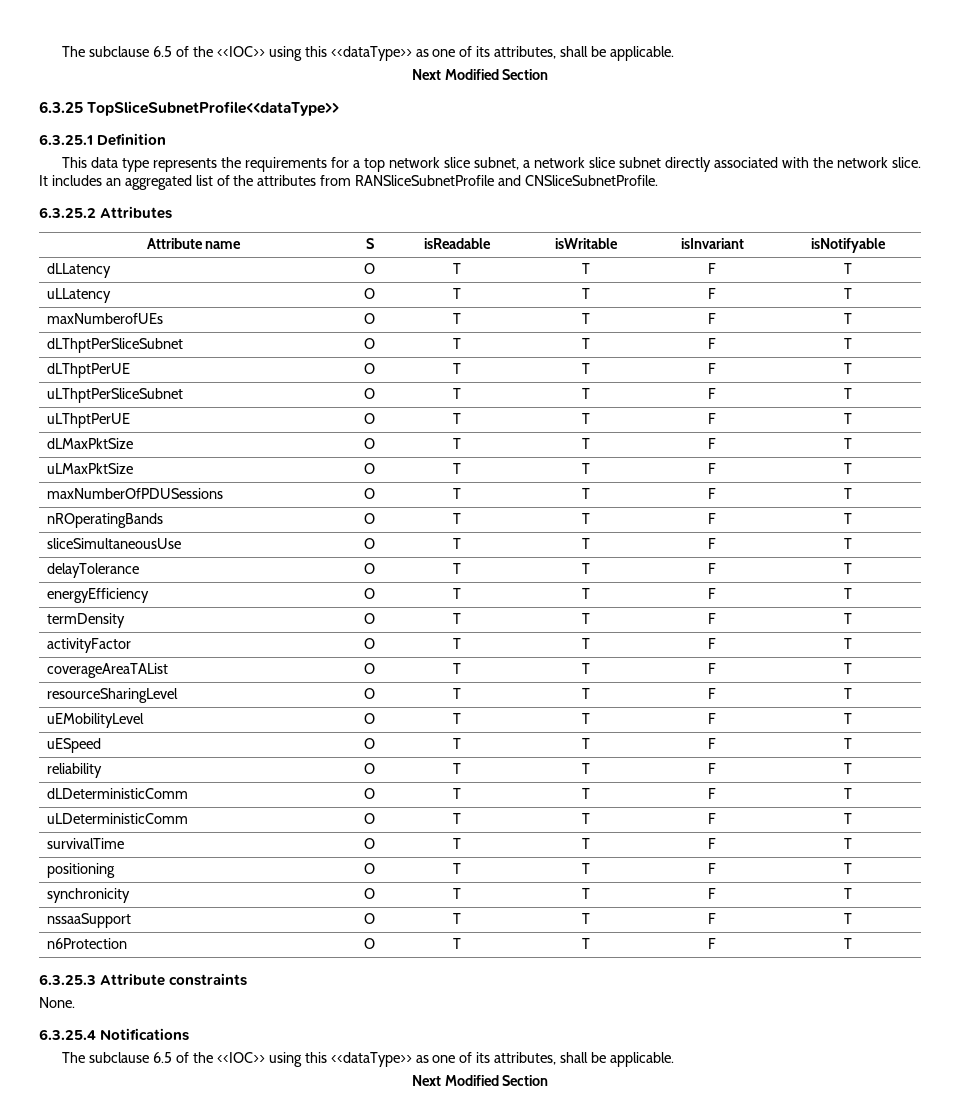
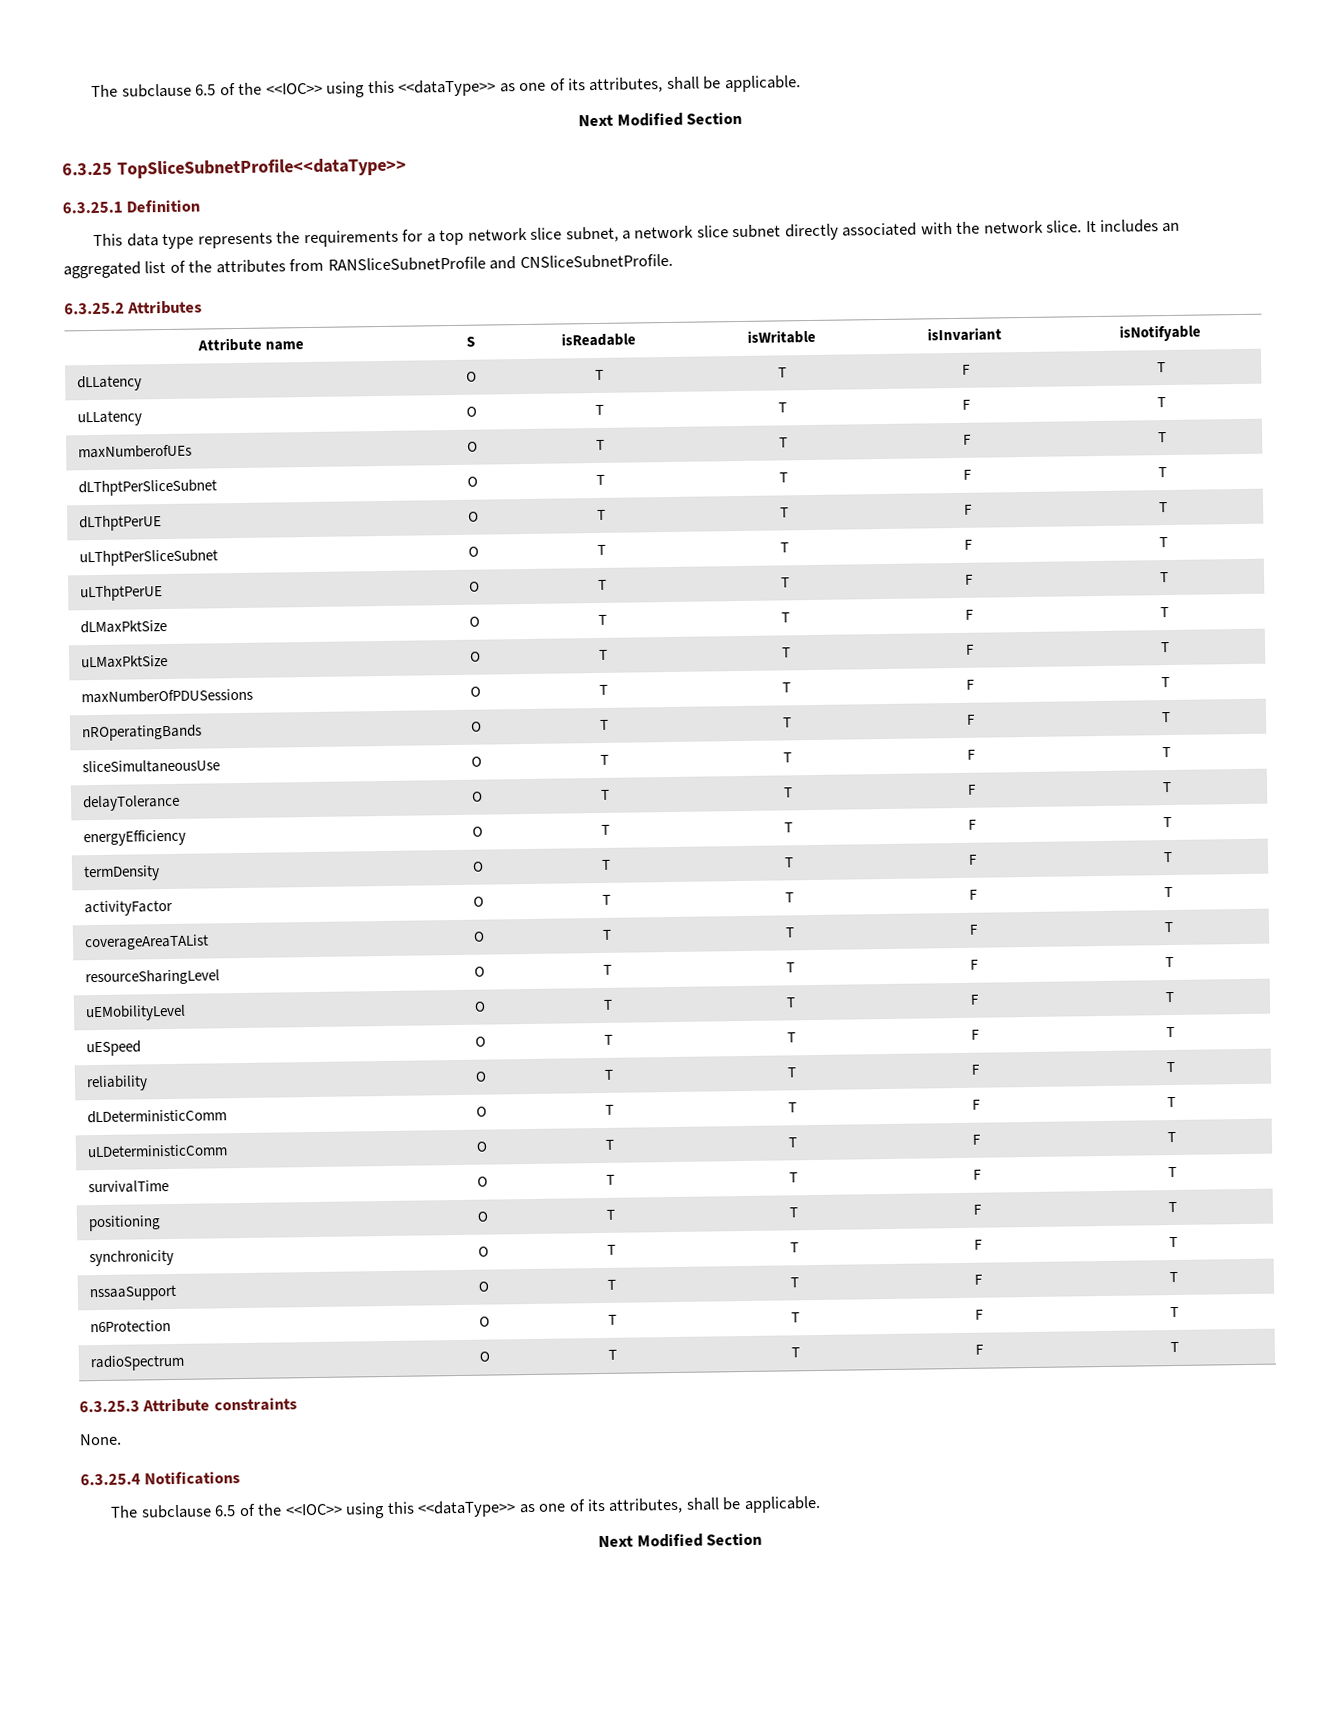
(852, 943) none -> [90,1354,186,1372] [479,1351,490,1362] [608,1349,617,1360] [791,1347,800,1358] [974,1344,984,1355] [1169,1341,1179,1353] // radioSpectrum | O | T | T | F | T

